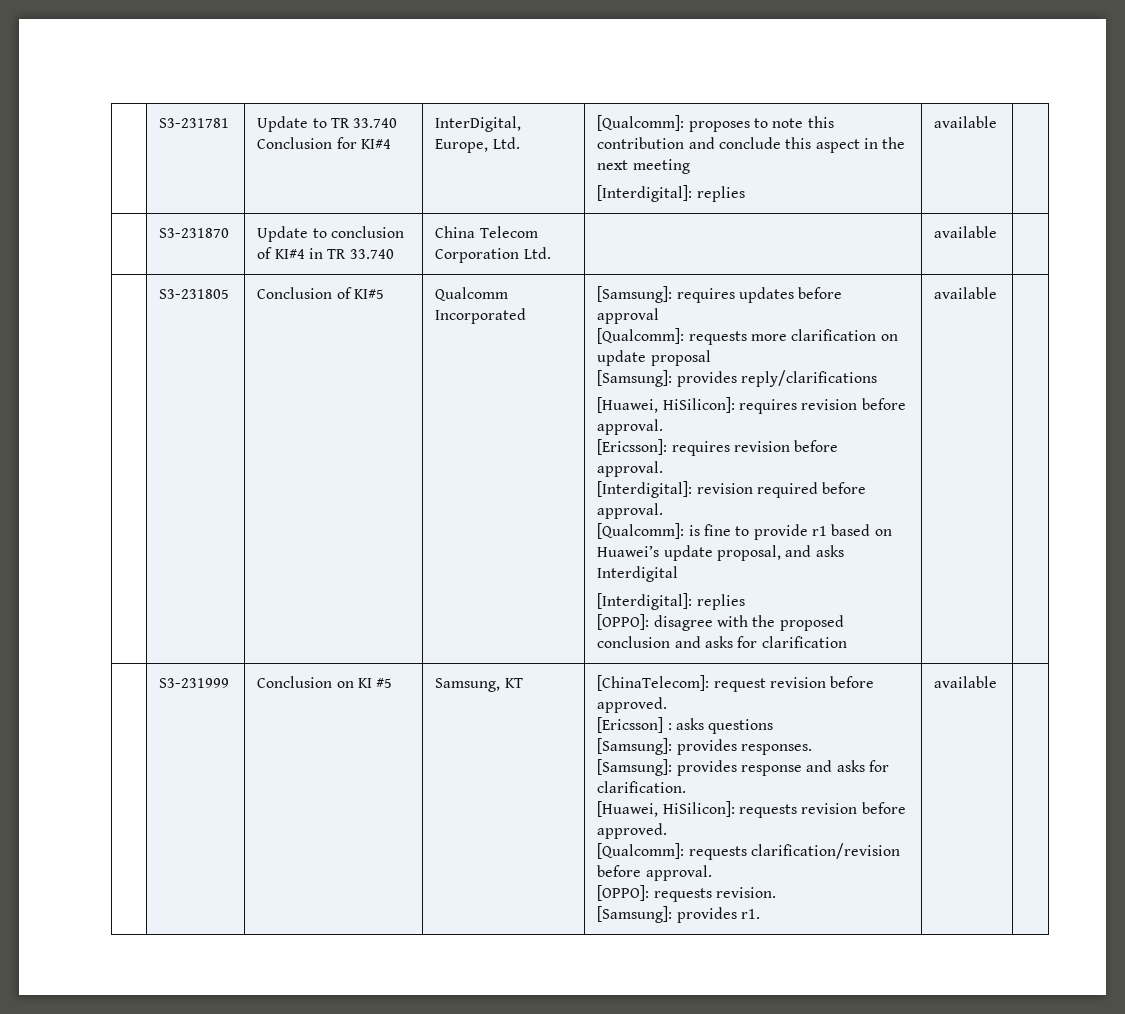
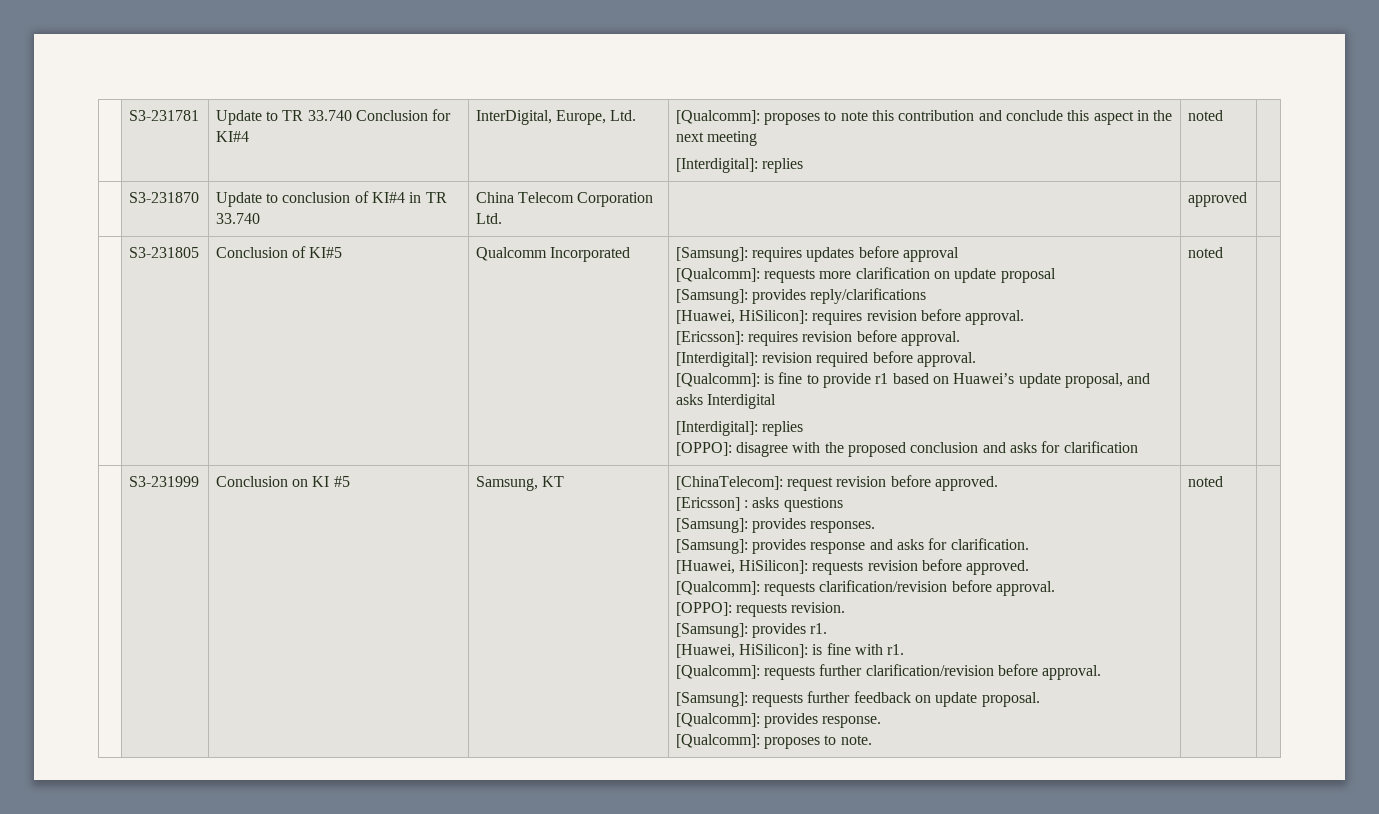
[934,116,998,128] available -> [1187,110,1223,121] noted
[934,226,998,238] available -> [1187,192,1247,207] approved
[934,287,998,299] available -> [1187,247,1223,258] noted
[934,676,998,688] | available -> [675,643,905,658] [675,664,1102,680] [675,691,1040,707] [675,713,882,728] [675,734,872,749] [1187,476,1223,487] // [Huawei, HiSilicon]: is fine with r1. // [Qualcomm]: requests further clarification/revision before approval. // [Samsung]: requests further feedback on update proposal. // [Qualcomm]: provides response. // [Qualcomm]: proposes to note. | noted

